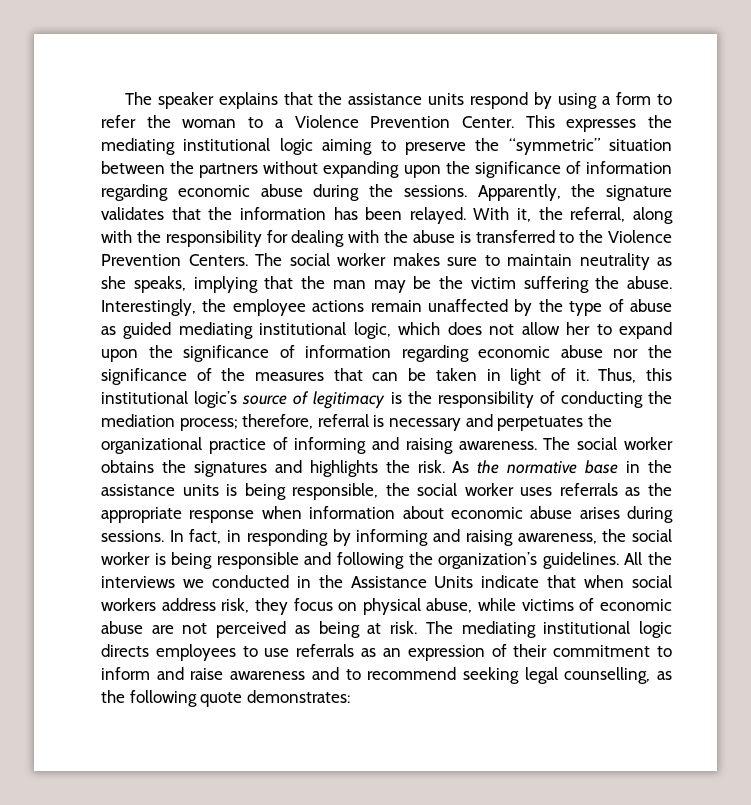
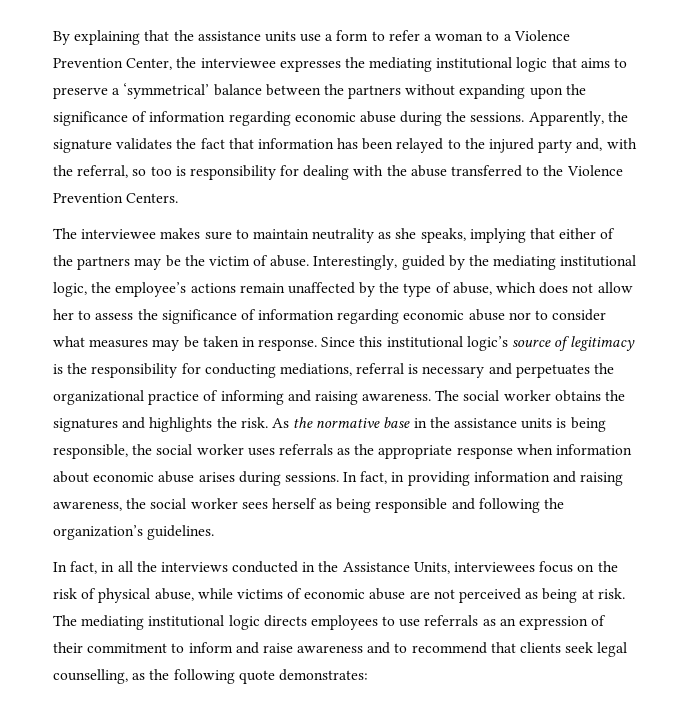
[124,92,278,109] The speaker explains -> [53,30,141,45] By explaining
[470,92,598,109] respond by using -> [300,34,322,42] use
[146,115,171,128] the -> [424,34,433,41] a
[461,115,555,128] Center. This -> [126,57,276,70] Center, the interviewee
[322,138,672,155] aiming to preserve the “symmetric” situation -> [551,57,628,68] [53,83,262,99] that aims to preserve a ‘symmetrical’ balance
[171,207,673,224] [101,230,161,243] that the information has been relayed. With it, the referral, along with the -> [176,138,637,153] [53,165,186,178] the fact that information has been relayed to the injured party and, with the referral, so too is
[459,231,471,243] is -> (447, 171) none
[255,253,386,266] The social worker -> [53,228,157,239] // The interviewee
[301,276,672,293] [101,299,306,316] the man may be the victim suffering the abuse. Interestingly, the employee -> [559,228,616,239] [53,255,637,270] [53,282,187,297] either of the partners may be the victim of abuse. Interestingly, guided by the mediating institutional logic, the employee’s
[629,299,672,312] [101,322,391,339] abuse as guided mediating institutional logic, -> [452,282,492,295] abuse,
[618,322,672,339] [101,349,138,362] expand upon -> [95,313,134,320] assess
[647,345,672,358] [101,368,637,385] the significance of the measures that can be taken in light of it. Thus, -> [535,309,607,321] [53,336,356,351] to consider what measures may be taken in response. Since
[539,391,672,408] [101,414,314,431] of conducting the mediation process; therefore, -> [181,363,352,378] for conducting mediations,
[246,529,429,546] responding by informing -> [407,471,550,486] providing information
[154,553,166,565] is -> [241,498,333,509] sees herself as
[624,552,643,565] All -> [53,561,133,574] // In fact, in all
[182,579,204,588] we -> (228, 567) none
[434,575,672,588] [101,598,358,615] Units indicate that when social workers address risk, they focus on -> [413,561,618,574] [53,588,97,599] Units, interviewees focus on the risk of
[462,667,519,684] seeking -> [490,642,594,653] that clients seek

